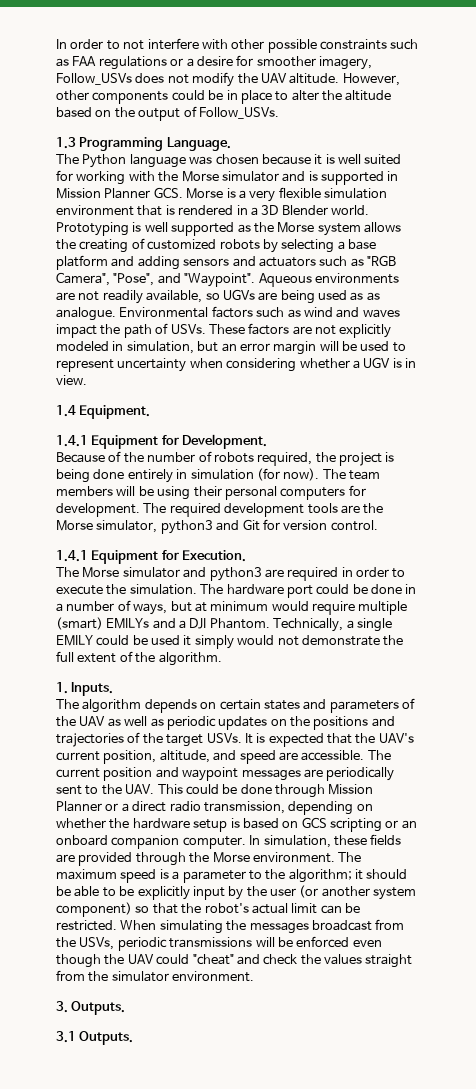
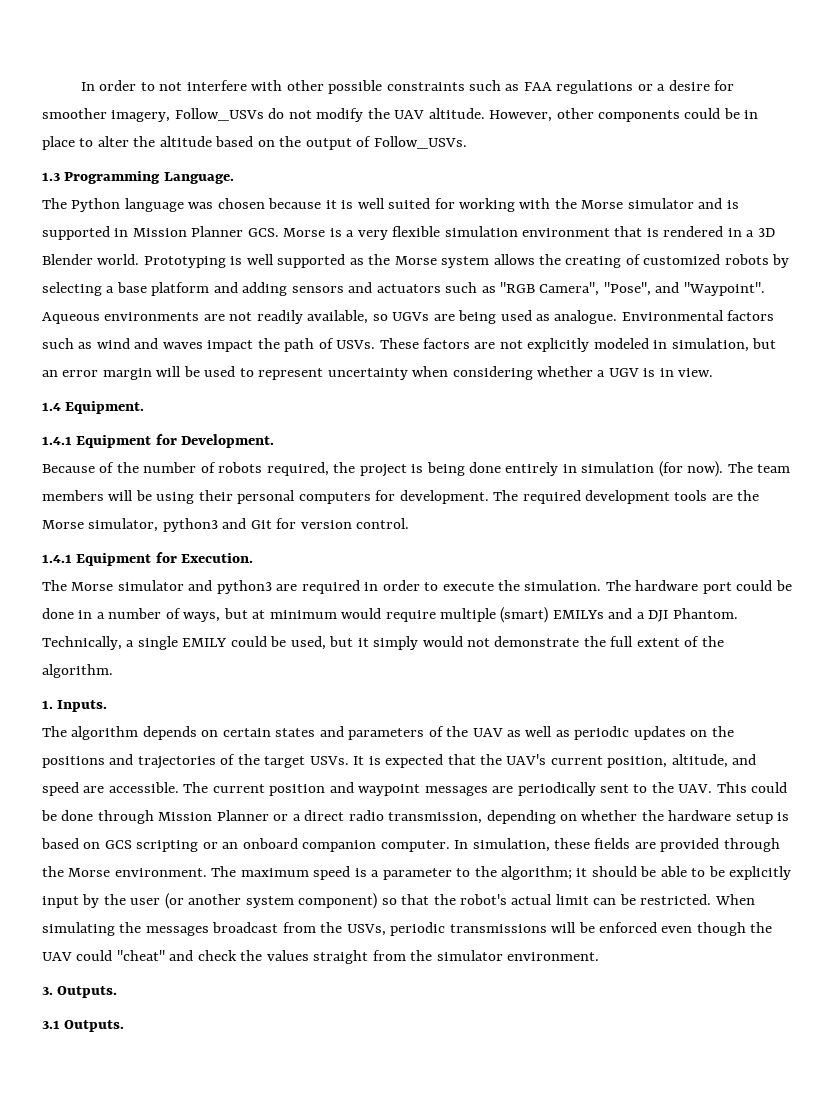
[135,73,165,83] does -> [268,108,285,119] do
[366,292,380,301] as -> (551, 317) none
[151,635,181,645] used -> [290,636,354,650] used, but

